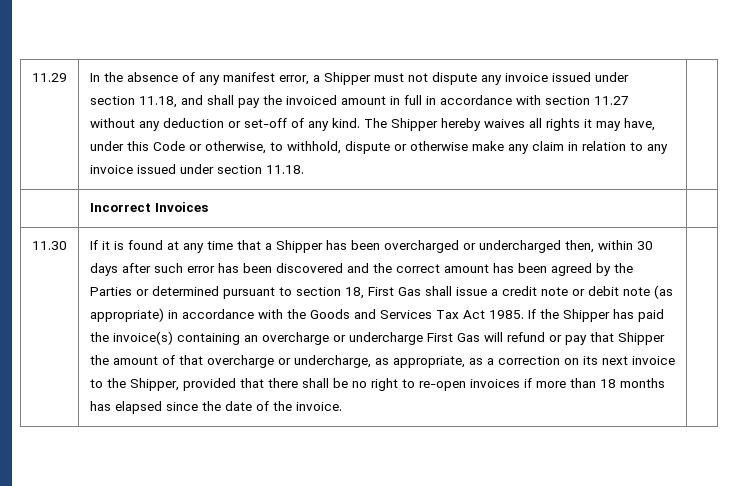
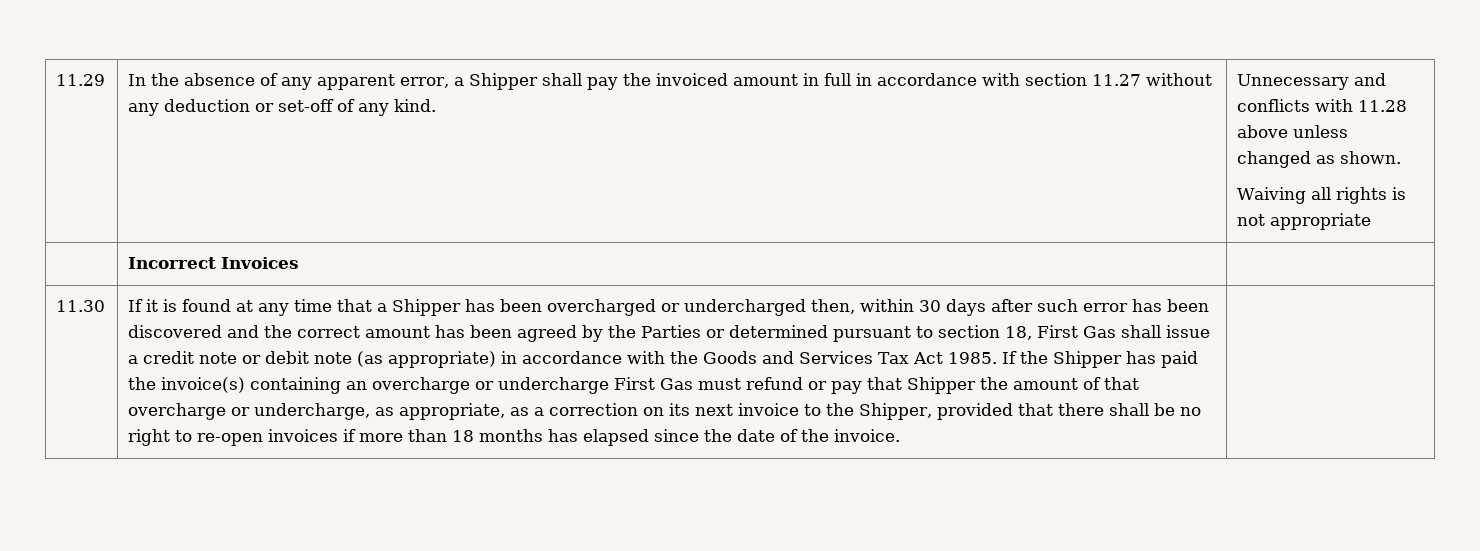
[222,72,275,82] manifest -> [317,74,396,90] apparent
[373,72,629,85] [89,95,203,108] must not dispute any invoice issued under section 11.18, and -> (539, 81) none
[363,118,655,131] [89,141,668,154] [89,164,304,174] The Shipper hereby waives all rights it may have, under this Code or otherwise, to withhold, dispute or otherwise make any claim in relation to any invoice issued under section 11.18. | -> [1237,73,1387,90] [1237,99,1408,112] [1237,125,1349,138] [1237,151,1402,168] [1237,187,1407,204] [1237,213,1372,230] | Unnecessary and conflicts with 11.28 above unless changed as shown. // Waiving all rights is not appropriate
[483,332,503,342] will -> [698,378,742,390] must

